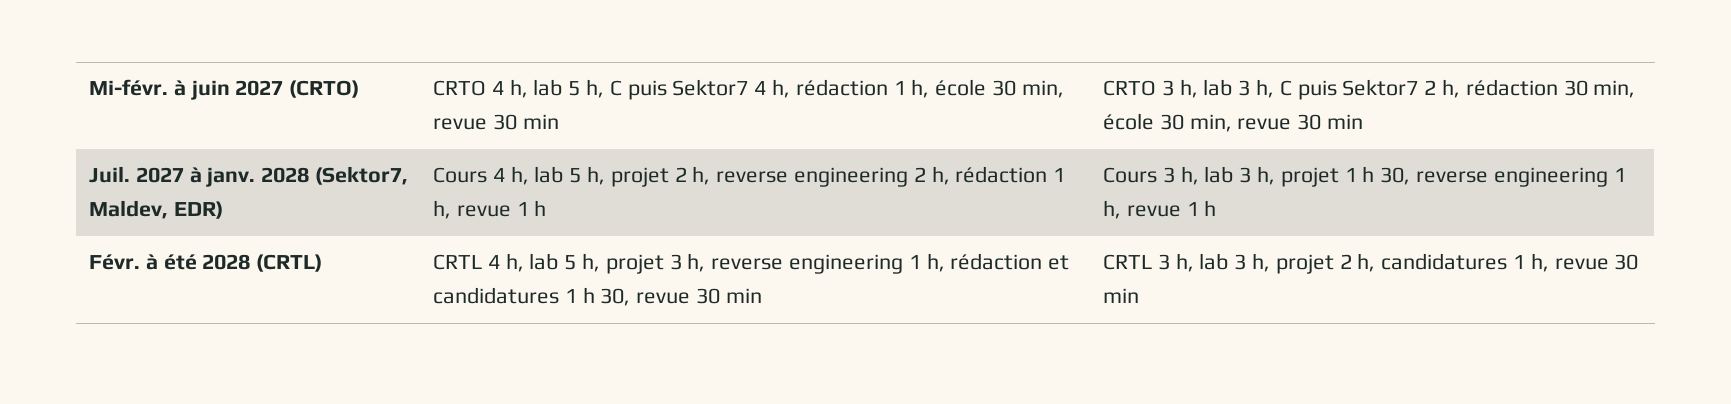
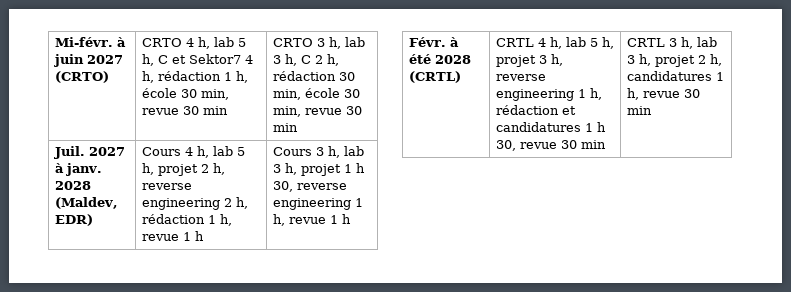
[627,80,667,100] puis -> [171,55,186,64] et
[1297,79,1419,100] puis Sektor7 -> (311, 59) none
[314,166,408,185] [88,200,168,219] (Sektor7, Maldev, -> [54,197,118,209] (Maldev,

